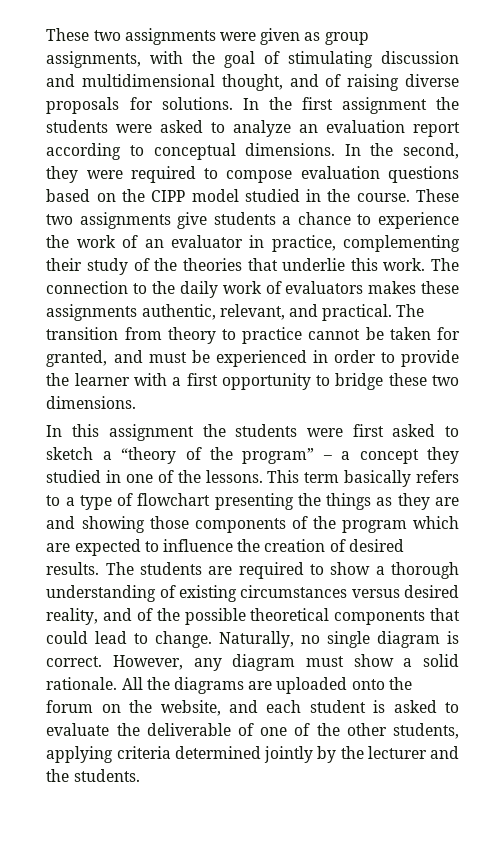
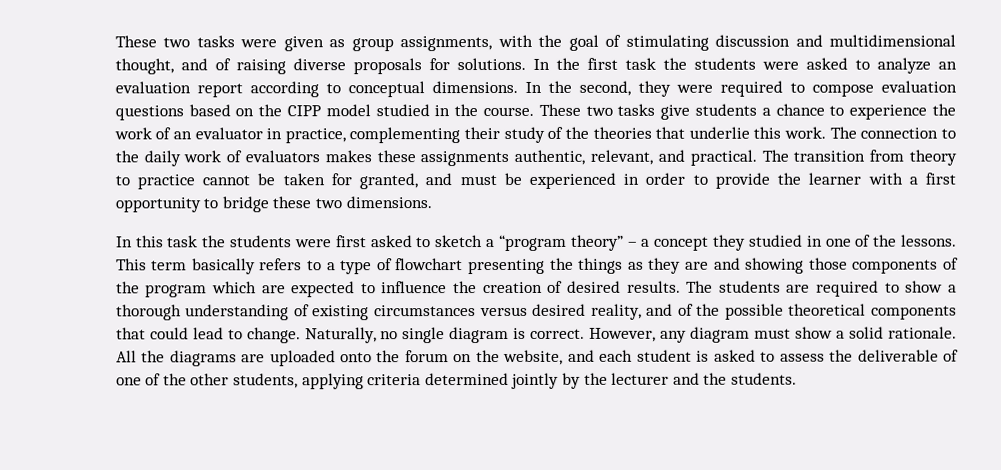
[46,28,216,45] These two assignments -> [114,35,235,48] These two tasks
[341,97,427,114] assignment -> [624,57,656,70] task
[79,212,171,229] assignments -> [617,103,656,116] tasks
[108,424,194,441] assignment -> [167,235,199,248] task
[121,447,315,464] “theory of the program” -> [498,234,624,252] “program theory”
[46,723,110,736] evaluate -> [779,353,825,362] assess

